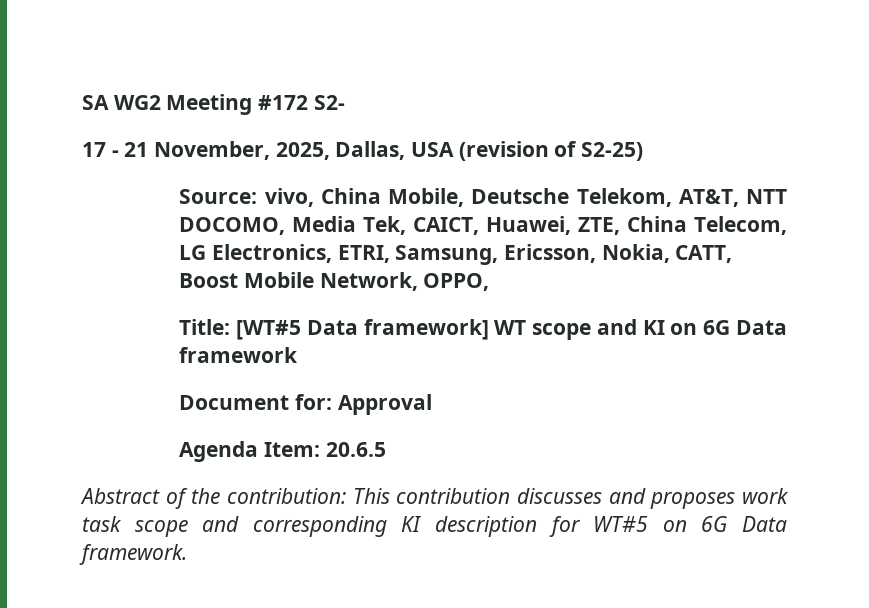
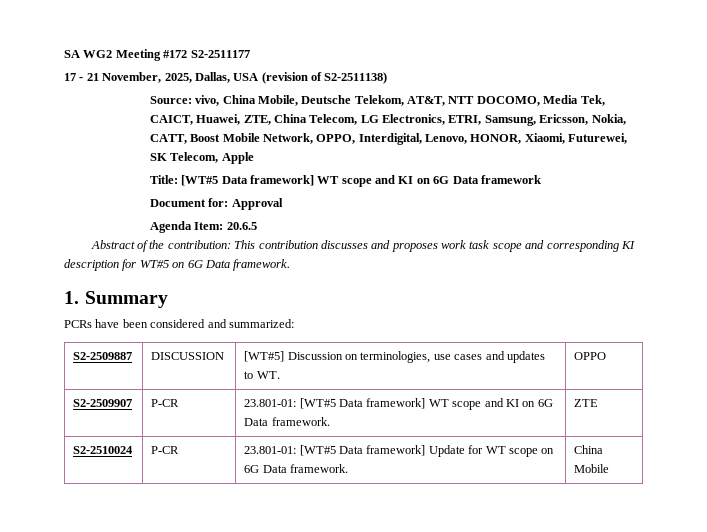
[313,95,345,110] S2- -> [190,50,250,58] S2-2511177
[581,142,644,161] S2-25) -> [324,72,388,84] S2-2511138)
(490, 282) none -> [358,133,628,145] [149,152,254,164] Interdigital, Lenovo, HONOR, Xiaomi, Futurewei, SK Telecom, Apple
(187, 554) none -> [64,291,169,308] [64,319,294,328] [73,352,133,360] [151,352,225,360] [244,351,545,363] [244,371,280,379] [574,352,607,360] [73,399,133,407] [151,399,180,407] [244,398,553,410] [244,417,330,426] [574,399,599,407] [73,446,134,454] [151,446,180,454] [244,445,555,457] [244,464,349,473] [574,445,604,454] [574,464,610,473] // 1. Summary // PCRs have been considered and summarized: // S2-2509887 | DISCUSSION | [WT#5] Discussion on terminologies, use cases and updates to WT. | OPPO // S2-2509907 | P-CR | 23.801-01: [WT#5 Data framework] WT scope and KI on 6G Data framework. | ZTE // S2-2510024 | P-CR | 23.801-01: [WT#5 Data framework] Update for WT scope on 6G Data framework. | China Mobile

